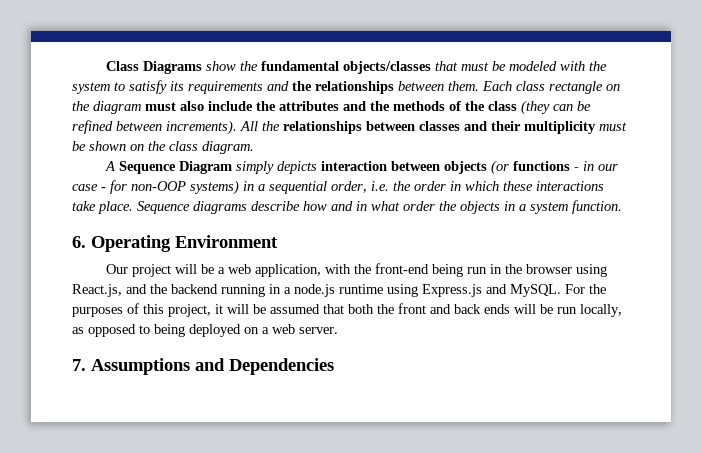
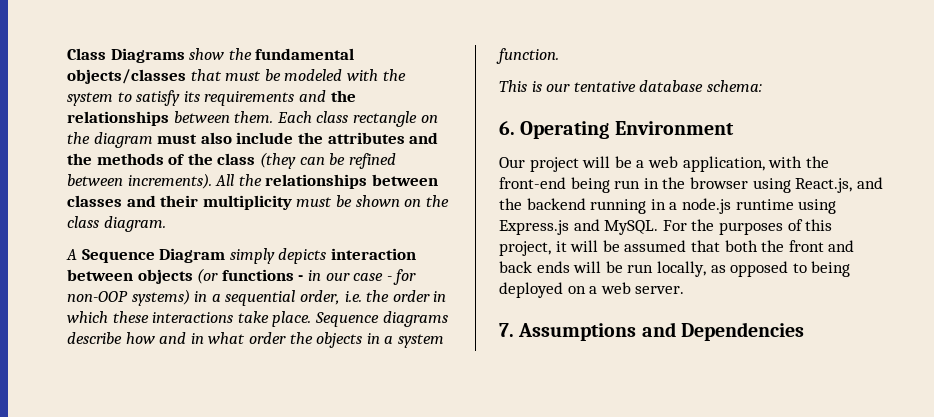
(622, 207) none -> [499,80,762,92] // This is our tentative database schema:

